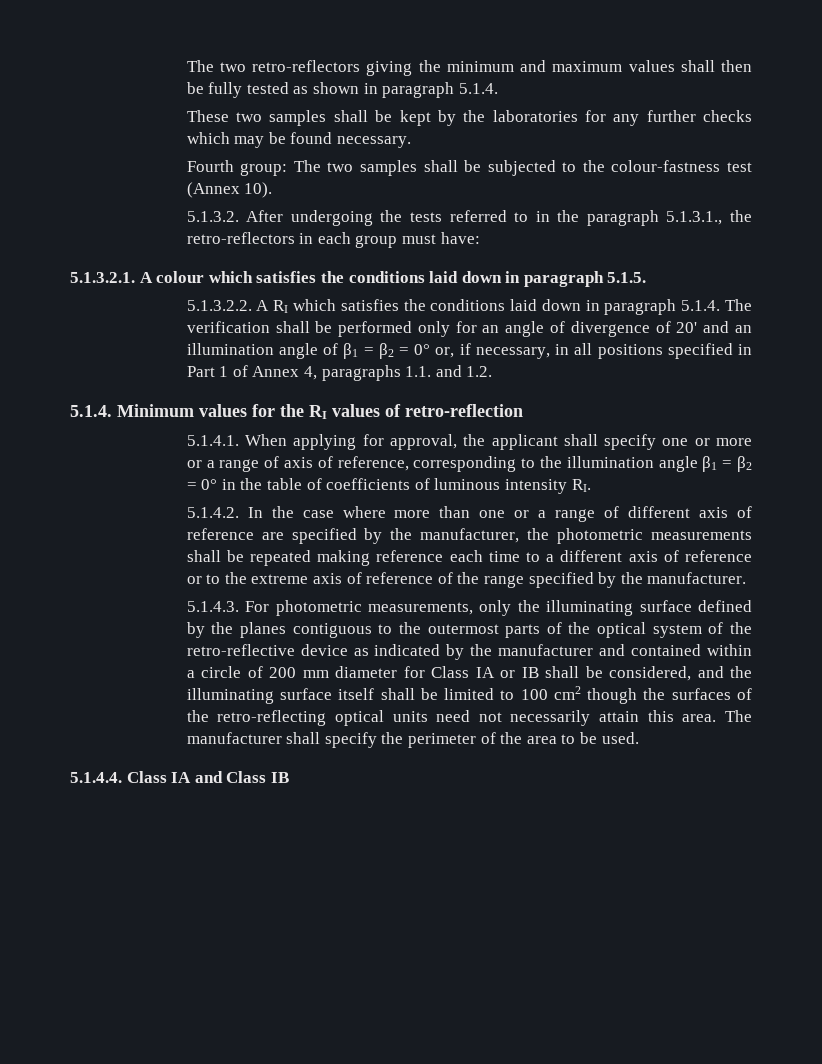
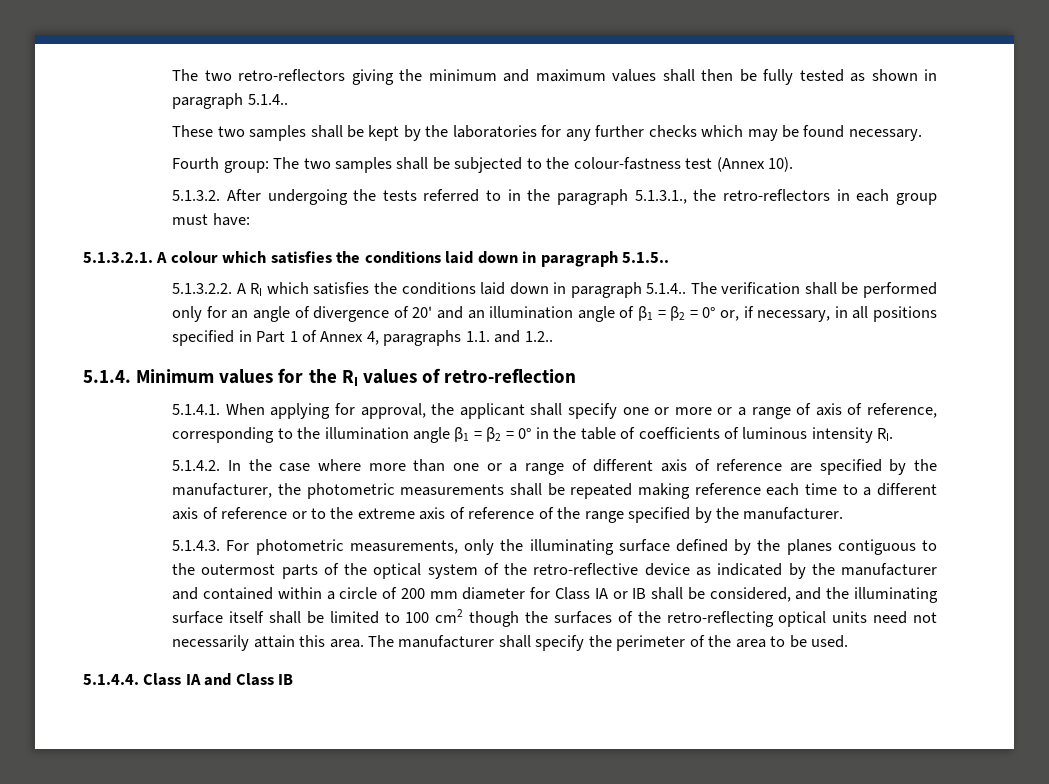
[458,83,498,94] 5.1.4. -> [247,94,288,105] 5.1.4..
[607,272,647,283] 5.1.5. -> [622,252,670,263] 5.1.5..
[681,300,721,311] 5.1.4. -> [646,283,687,294] 5.1.4..
[466,366,493,377] 1.2. -> [524,331,553,342] 1.2..

